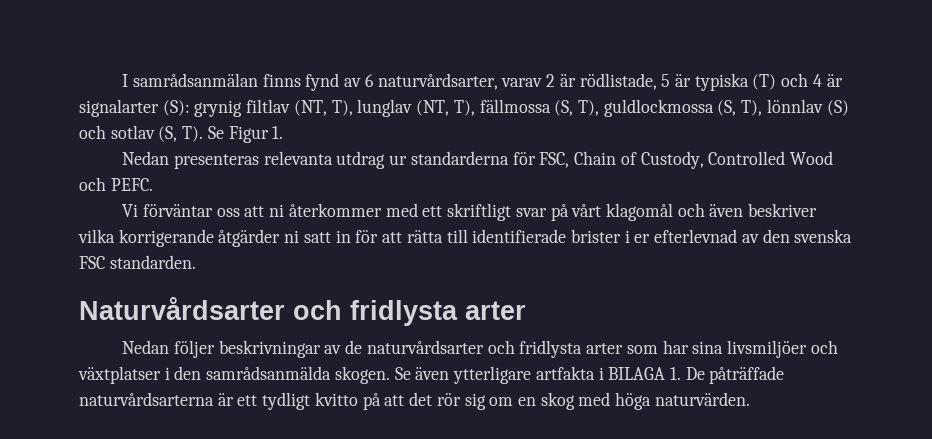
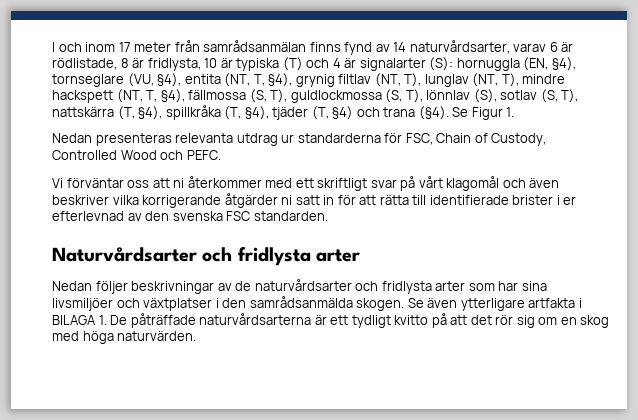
(129, 80) none -> [58,40,200,52] och inom 17 meter från
[364,74,374,87] 6 -> [393,42,407,52] 14
[546,74,556,87] 2 -> [549,42,558,52] 6
[661,74,671,87] 5 -> [120,58,218,71] 8 är fridlysta, 10
(190, 108) none -> [456,57,576,71] [52,73,293,87] hornuggla (EN, §4), tornseglare (VU, §4), entita (NT, T, §4),
(475, 108) none -> [522,74,566,84] [52,89,185,103] mindre hackspett (NT, T, §4),
[826,100,849,116] [79,125,204,142] (S) och sotlav (S, T). -> [473,89,579,103] [52,105,449,120] (S), sotlav (S, T), nattskärra (T, §4), spillkråka (T, §4), tjäder (T, §4) och trana (§4).

